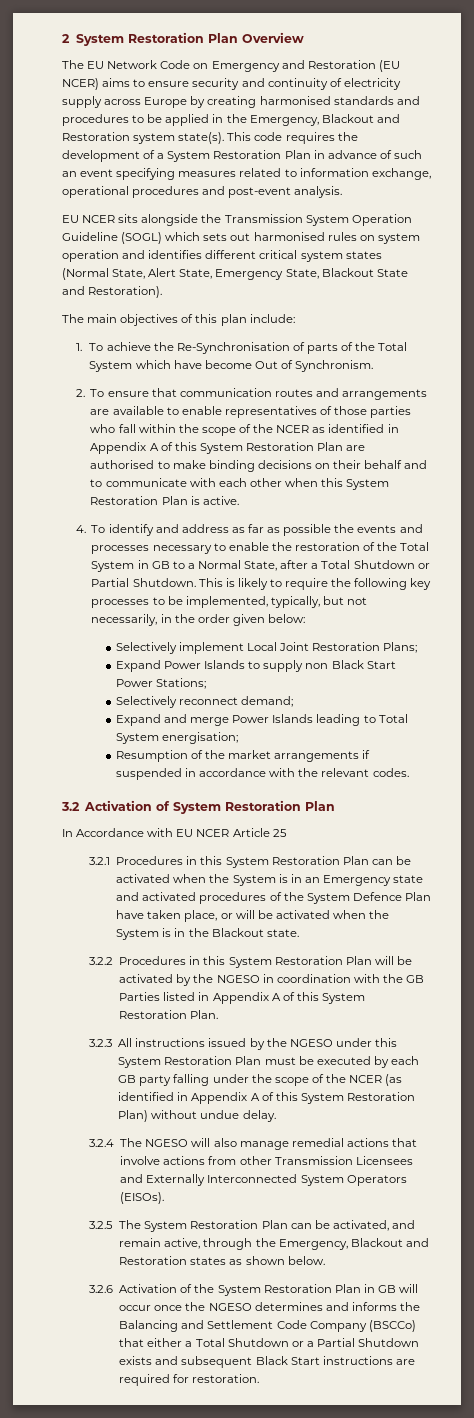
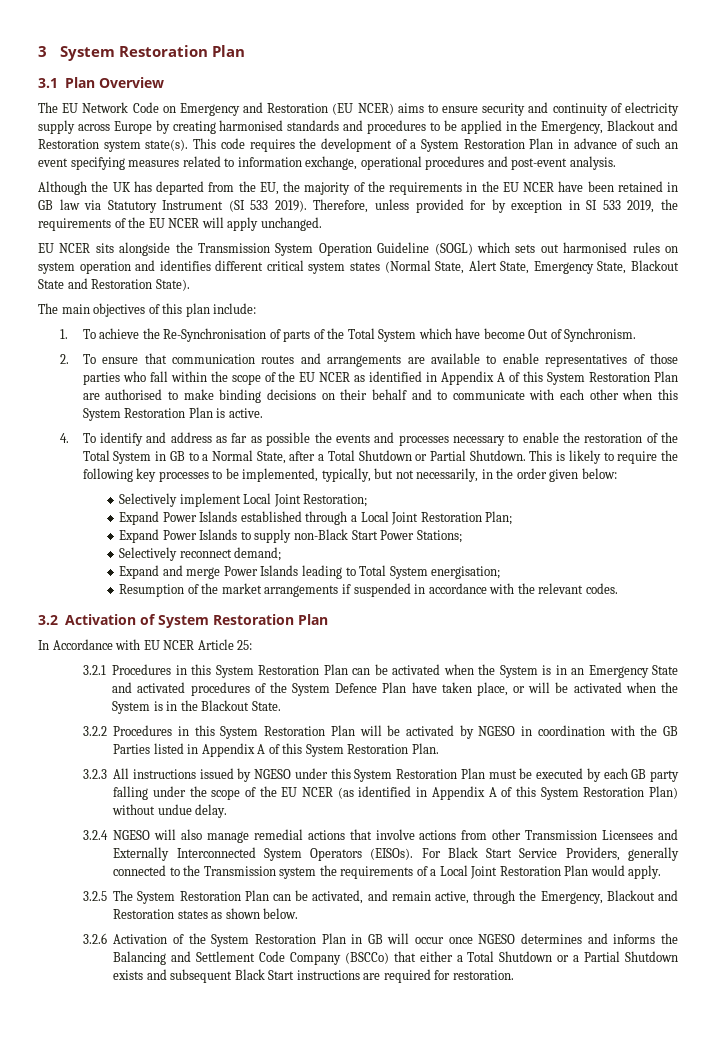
[62,32,238,46] 2 System Restoration Plan -> [38,45,246,61] [38,77,95,88] 3 System Restoration Plan // 3.1 Plan
(343, 192) none -> [38,181,678,195] [38,199,678,213] [38,217,322,231] // Although the UK has departed from the EU, the majority of the requirements in the EU NCER have been retained in GB law via Statutory Instrument (SI 533 2019). Therefore, unless provided for by exception in SI 533 2019, the requirements of the EU NCER will apply unchanged.
[88,286,163,298] Restoration). -> [91,279,190,291] Restoration State).
(274, 428) none -> [299,372,316,382] EU
[312,642,418,653] Restoration Plans; -> [303,494,368,507] [119,511,513,525] Restoration; // Expand Power Islands established through a Local Joint Restoration Plan;
[305,660,364,669] non Black -> [293,529,348,540] non-Black
[272,829,287,837] 25 -> [237,640,253,650] 25:
[393,875,424,883] state -> [652,665,679,675] State
[266,929,299,937] state. -> [251,701,281,711] State.
[193,974,214,983] the -> (474, 732) none
[266,1038,287,1047] the -> (252, 775) none
(346, 1078) none -> [281,787,298,797] EU
[120,1138,143,1147] The -> (108, 835) none
(165, 1198) none -> [421,847,679,861] [113,865,662,879] For Black Start Service Providers, generally connected to the Transmission system the requirements of a Local Joint Restoration Plan would apply.
[185,1302,206,1311] the -> (473, 940) none

